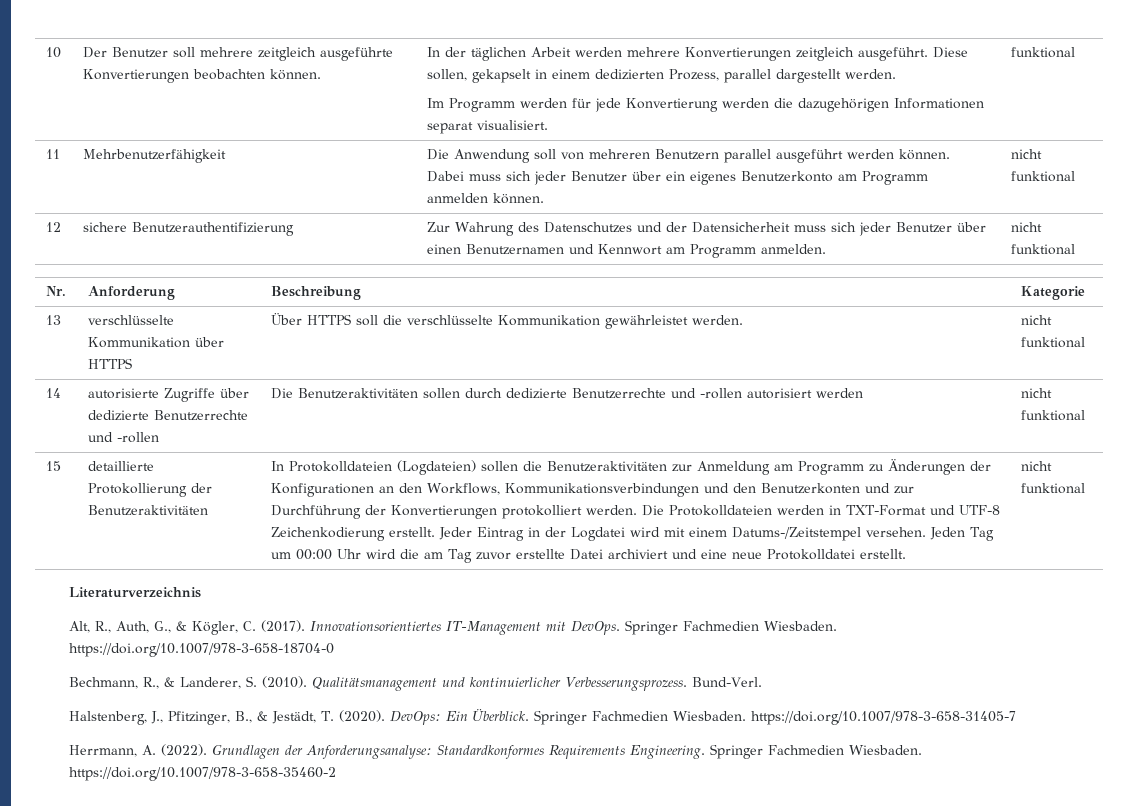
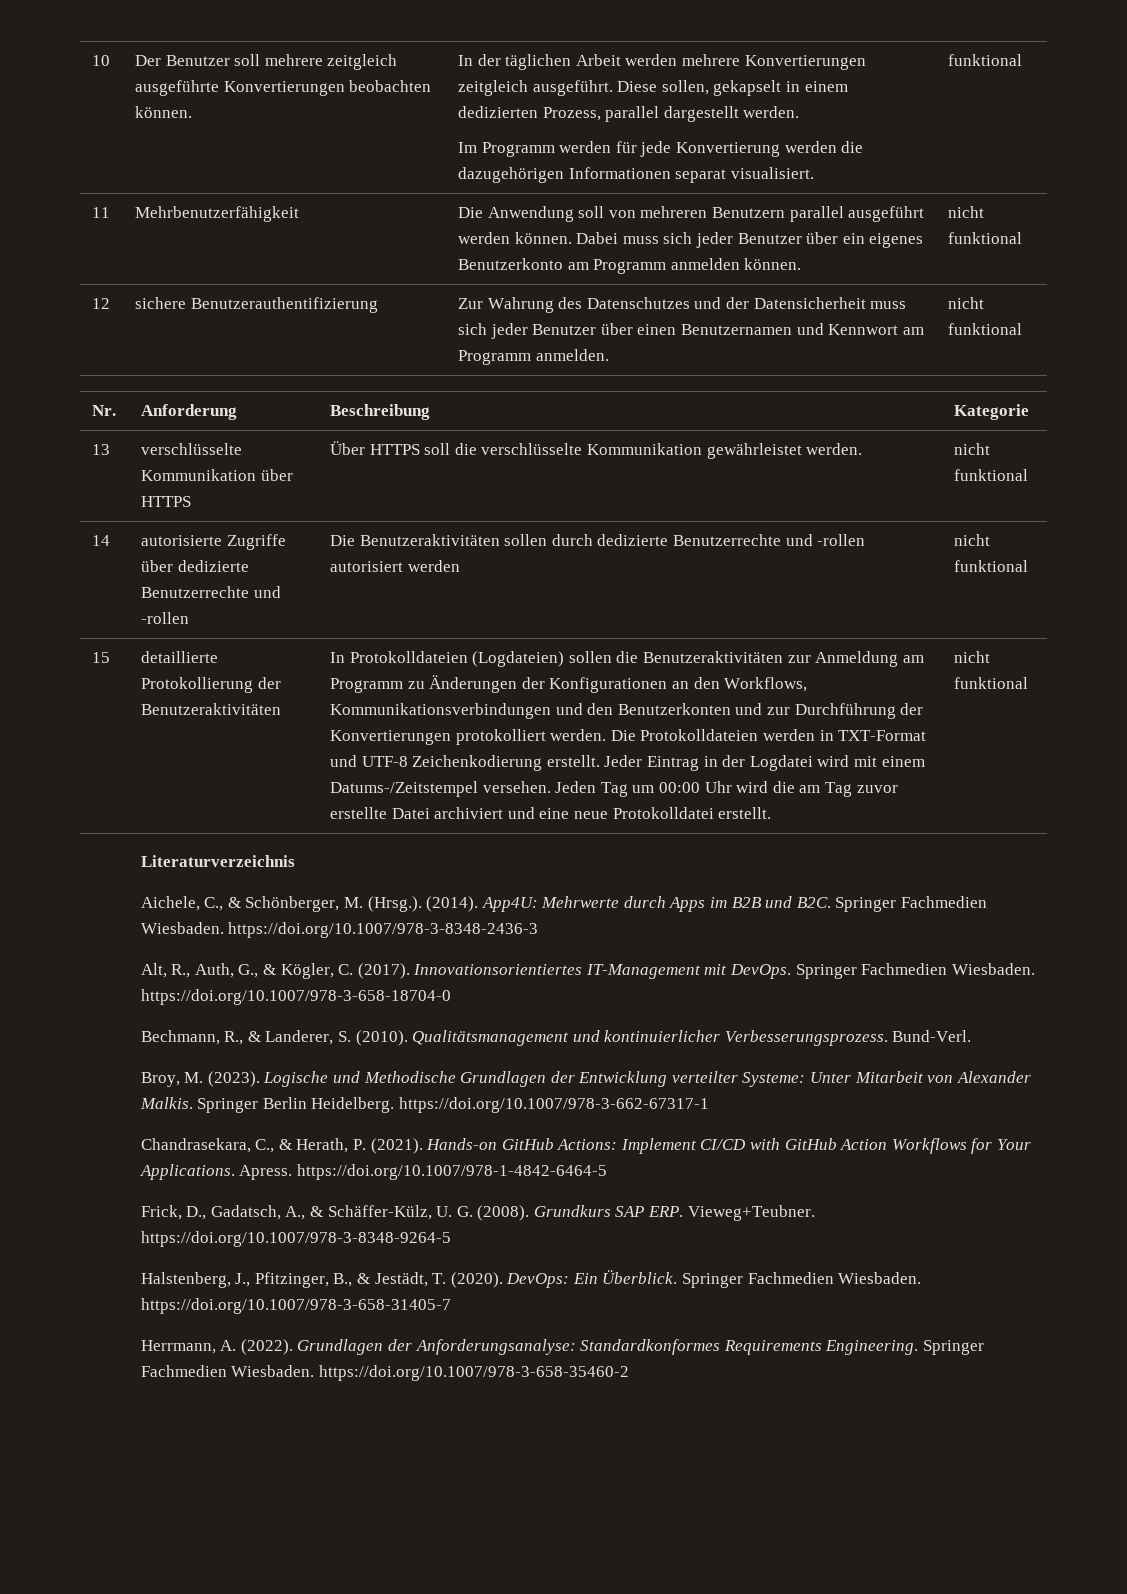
(202, 592) none -> [140,896,987,912] [140,922,539,938] // Aichele, C., & Schönberger, M. (Hrsg.). (2014). App4U: Mehrwerte durch Apps im B2B und B2C. Springer Fachmedien Wiesbaden. https://doi.org/10.1007/978-3-8348-2436-3
(763, 682) none -> [140,1071,1031,1087] [139,1097,709,1113] [140,1138,1031,1154] [139,1164,607,1180] [140,1205,815,1221] [140,1231,451,1247] // Broy, M. (2023). Logische und Methodische Grundlagen der Entwicklung verteilter Systeme: Unter Mitarbeit von Alexander Malkis. Springer Berlin Heidelberg. https://doi.org/10.1007/978-3-662-67317-1 // Chandrasekara, C., & Herath, P. (2021). Hands-on GitHub Actions: Implement CI/CD with GitHub Action Workflows for Your Applications. Apress. https://doi.org/10.1007/978-1-4842-6464-5 // Frick, D., Gadatsch, A., & Schäffer-Külz, U. G. (2008). Grundkurs SAP ERP. Vieweg+Teubner. https://doi.org/10.1007/978-3-8348-9264-5

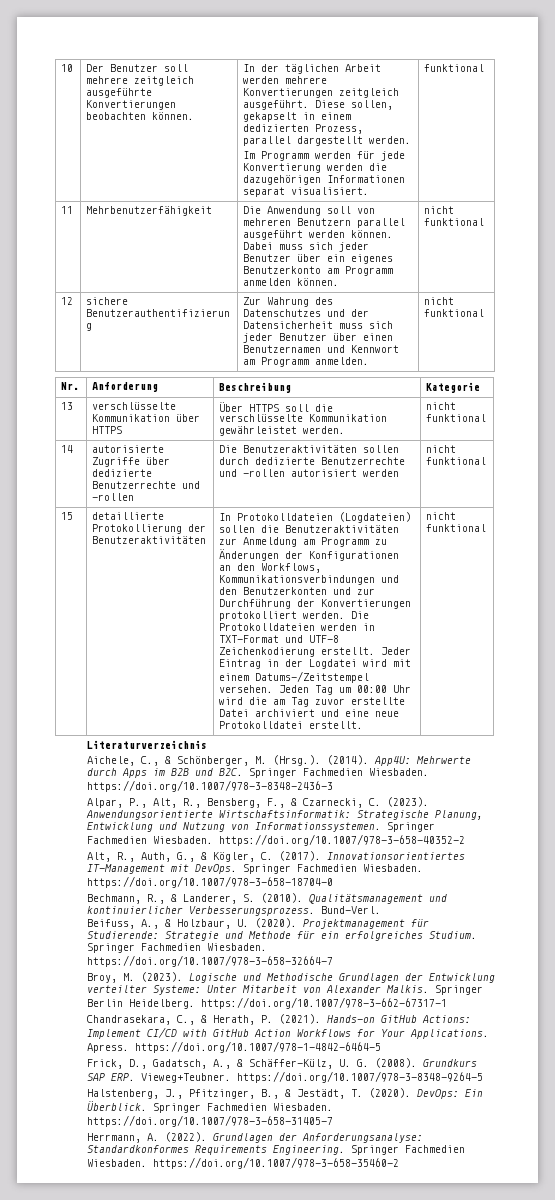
(539, 930) none -> [86,797,429,808] [85,810,483,820] [86,822,435,832] [86,834,465,846] // Alpar, P., Alt, R., Bensberg, F., & Czarnecki, C. (2023). Anwendungsorientierte Wirtschaftsinformatik: Strategische Planung, Entwicklung und Nutzung von Informationssystemen. Springer Fachmedien Wiesbaden. https://doi.org/10.1007/978-3-658-40352-2
(972, 1036) none -> [86,918,429,929] [86,931,477,941] [86,943,267,953] [86,955,333,967] // Beifuss, A., & Holzbaur, U. (2020). Projektmanagement für Studierende: Strategie und Methode für ein erfolgreiches Studium. Springer Fachmedien Wiesbaden. https://doi.org/10.1007/978-3-658-32664-7

